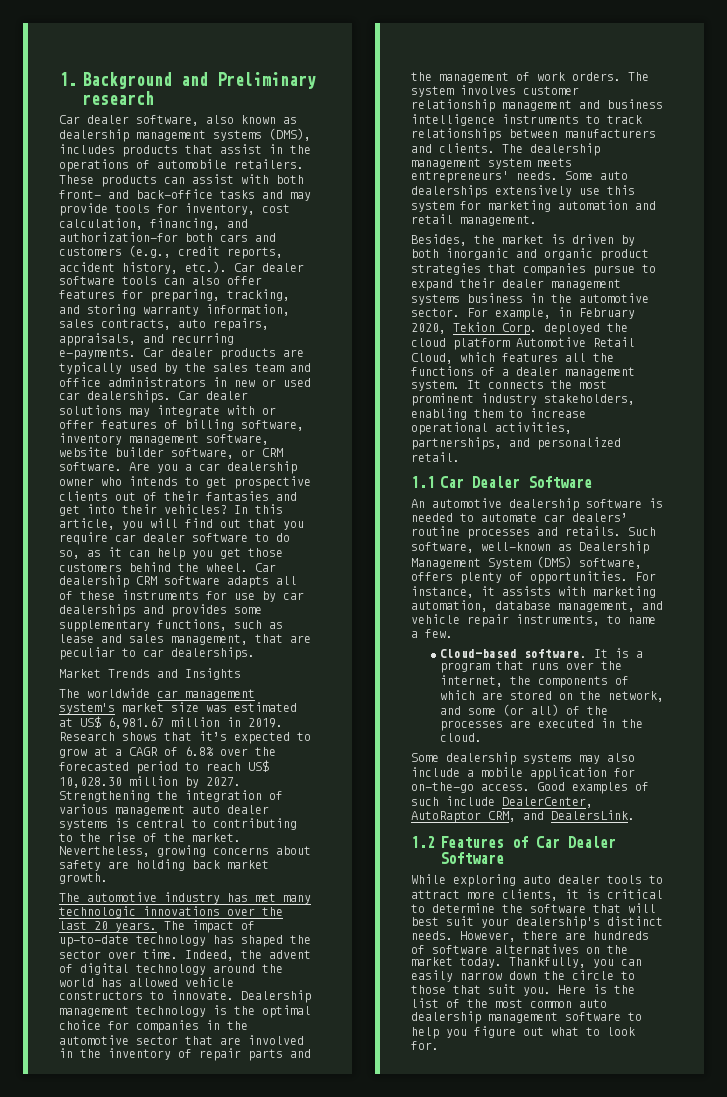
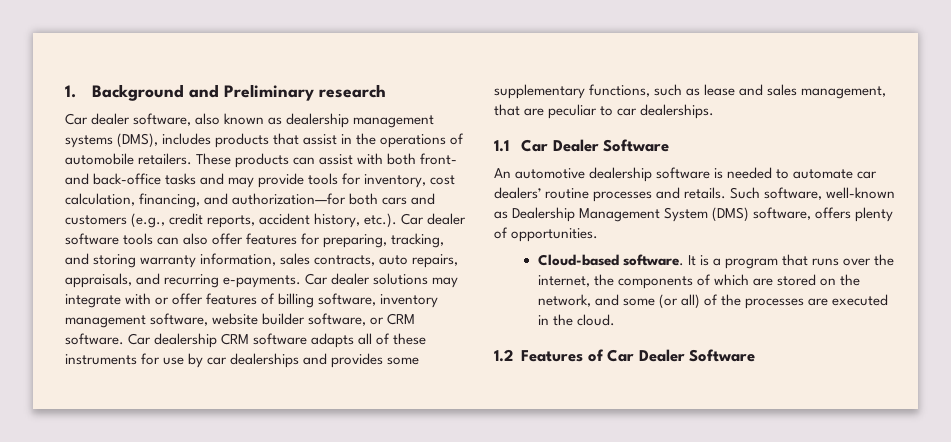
[220,348,304,360] [59,362,311,375] [59,377,311,387] [59,390,248,403] products are typically used by the sales team and office administrators in new or used car dealerships. Car dealer -> (371, 279) none
[129,461,297,474] [59,476,311,489] [59,491,297,501] [59,504,283,516] [59,518,304,530] [59,532,290,545] [59,547,283,560] [59,562,248,572] Are you a car dealership owner who intends to get prospective clients out of their fantasies and get into their vehicles? In this article, you will find out that you require car dealer software to do so, as it can help you get those customers behind the wheel. -> (124, 339) none
[59,668,241,680] [59,688,255,700] [59,702,297,714] [59,716,283,729] [59,731,311,744] [59,746,276,758] [59,760,269,774] [59,776,241,788] [59,790,283,802] [59,804,269,816] [59,818,297,830] [59,832,241,842] [59,845,311,857] [59,859,269,871] [59,873,108,884] [59,892,311,904] [59,906,283,918] [59,920,255,933] [59,935,311,947] [59,949,311,961] [59,963,283,975] [59,977,234,987] [59,990,311,1003] [59,1005,311,1018] [59,1020,248,1033] [59,1035,304,1045] [59,1048,311,1061] [411,72,649,83] [411,85,579,97] [411,99,663,112] [411,114,642,126] [411,128,656,141] [411,143,600,156] [411,158,572,169] [411,171,628,183] [411,185,635,198] [411,200,656,212] [411,214,537,226] [411,234,635,246] [411,248,649,261] [411,263,656,276] [411,278,621,291] [411,293,649,305] [411,307,635,320] [411,322,628,335] [411,337,635,350] [411,352,614,364] [411,366,635,378] [411,380,607,391] [411,393,635,406] [411,408,586,420] [411,422,572,435] [411,437,621,450] [411,452,460,462] // Market Trends and Insights // The worldwide car management system's market size was estimated at US$ 6,981.67 million in 2019. Research shows that it’s expected to grow at a CAGR of 6.8% over the forecasted period to reach US$ 10,028.30 million by 2027. Strengthening the integration of various management auto dealer systems is central to contributing to the rise of the market. Nevertheless, growing concerns about safety are holding back market growth. // The automotive industry has met many technologic innovations over the last 20 years. The impact of up-to-date technology has shaped the sector over time. Indeed, the advent of digital technology around the world has allowed vehicle constructors to innovate. Dealership management technology is the optimal choice for companies in the automotive sector that are involved in the inventory of repair parts and the management of work orders. The system involves customer relationship management and business intelligence instruments to track relationships between manufacturers and clients. The dealership management system meets entrepreneurs' needs. Some auto dealerships extensively use this system for marketing automation and retail management. // Besides, the market is driven by both inorganic and organic product strategies that companies pursue to expand their dealer management systems business in the automotive sector. For example, in February 2020, Tekion Corp. deployed the cloud platform Automotive Retail Cloud, which features all the functions of a dealer management system. It connects the most prominent industry stakeholders, enabling them to increase operational activities, partnerships, and personalized retail. -> (715, 111) none
[635,572,656,581] [411,586,656,598] [411,600,663,612] [411,614,656,627] [411,629,453,638] For instance, it assists with marketing automation, database management, and vehicle repair instruments, to name a few. -> (599, 235) none
[411,752,635,765] [411,767,635,780] [411,782,649,794] [411,796,593,808] [411,810,635,823] // Some dealership systems may also include a mobile application for on-the-go access. Good examples of such include DealerCenter, AutoRaptor CRM, and DealersLink. -> (615, 320) none
[411,874,663,887] [411,889,663,901] [411,903,656,913] [411,916,663,929] [411,931,649,942] [411,944,628,954] [411,957,642,968] [411,970,635,982] [411,984,635,996] [411,998,607,1008] [411,1011,642,1024] [411,1026,635,1039] [411,1041,439,1050] // While exploring auto dealer tools to attract more clients, it is critical to determine the software that will best suit your dealership's distinct needs. However, there are hundreds of software alternatives on the market today. Thankfully, you can easily narrow down the circle to those that suit you. Here is the list of the most common auto dealership management software to help you figure out what to look for. -> (756, 355) none

